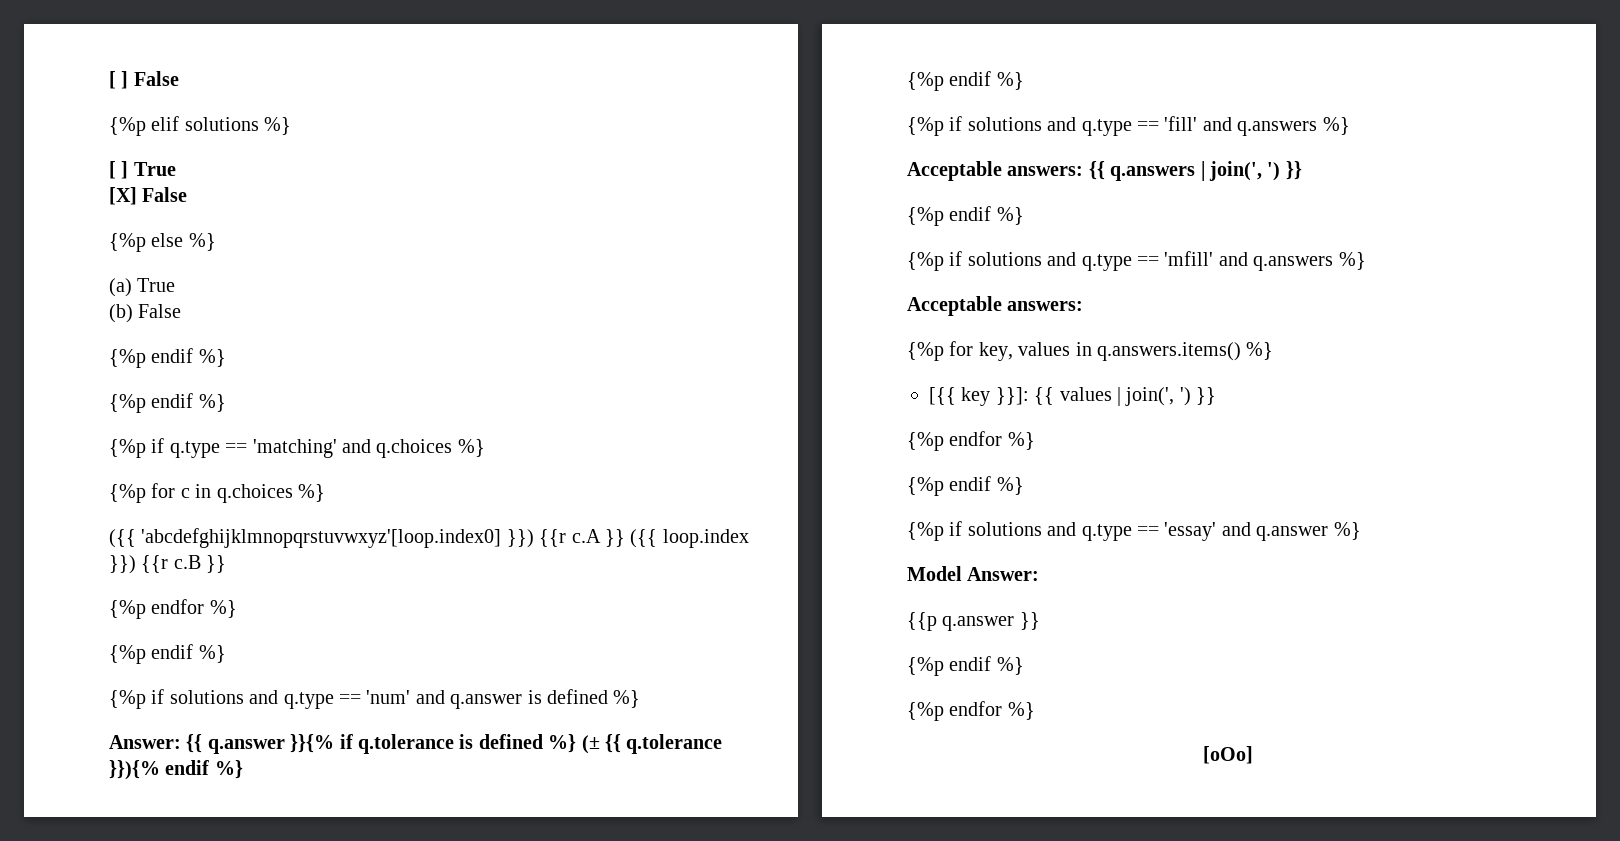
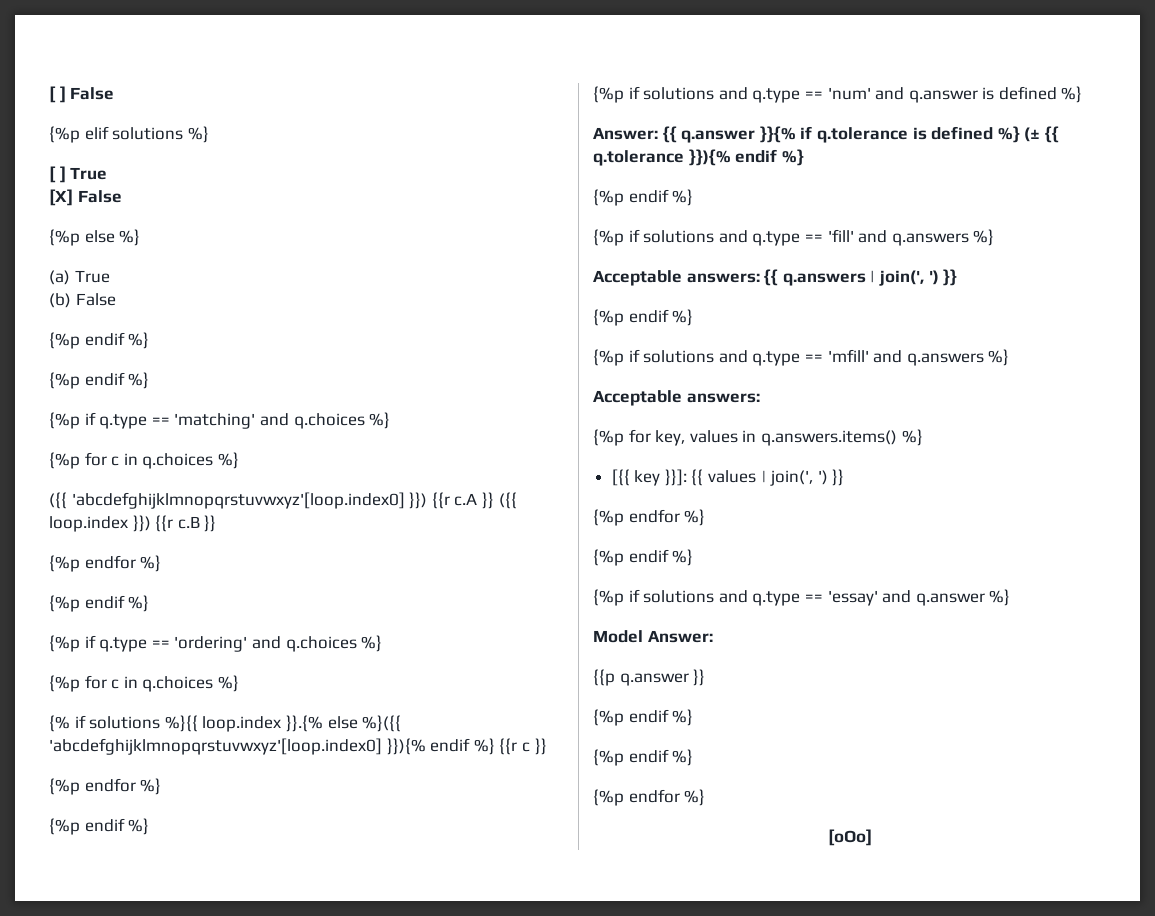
(226, 654) none -> [49,635,383,652] [49,675,239,692] [49,715,402,732] [49,738,547,755] [49,778,162,795] [49,818,150,835] // {%p if q.type == 'ordering' and q.choices %} // {%p for c in q.choices %} // {% if solutions %}{{ loop.index }}.{% else %}({{ 'abcdefghijklmnopqrstuvwxyz'[loop.index0] }}){% endif %} {{r c }} // {%p endfor %} // {%p endif %}
(1024, 666) none -> [593,749,694,766] // {%p endif %}

